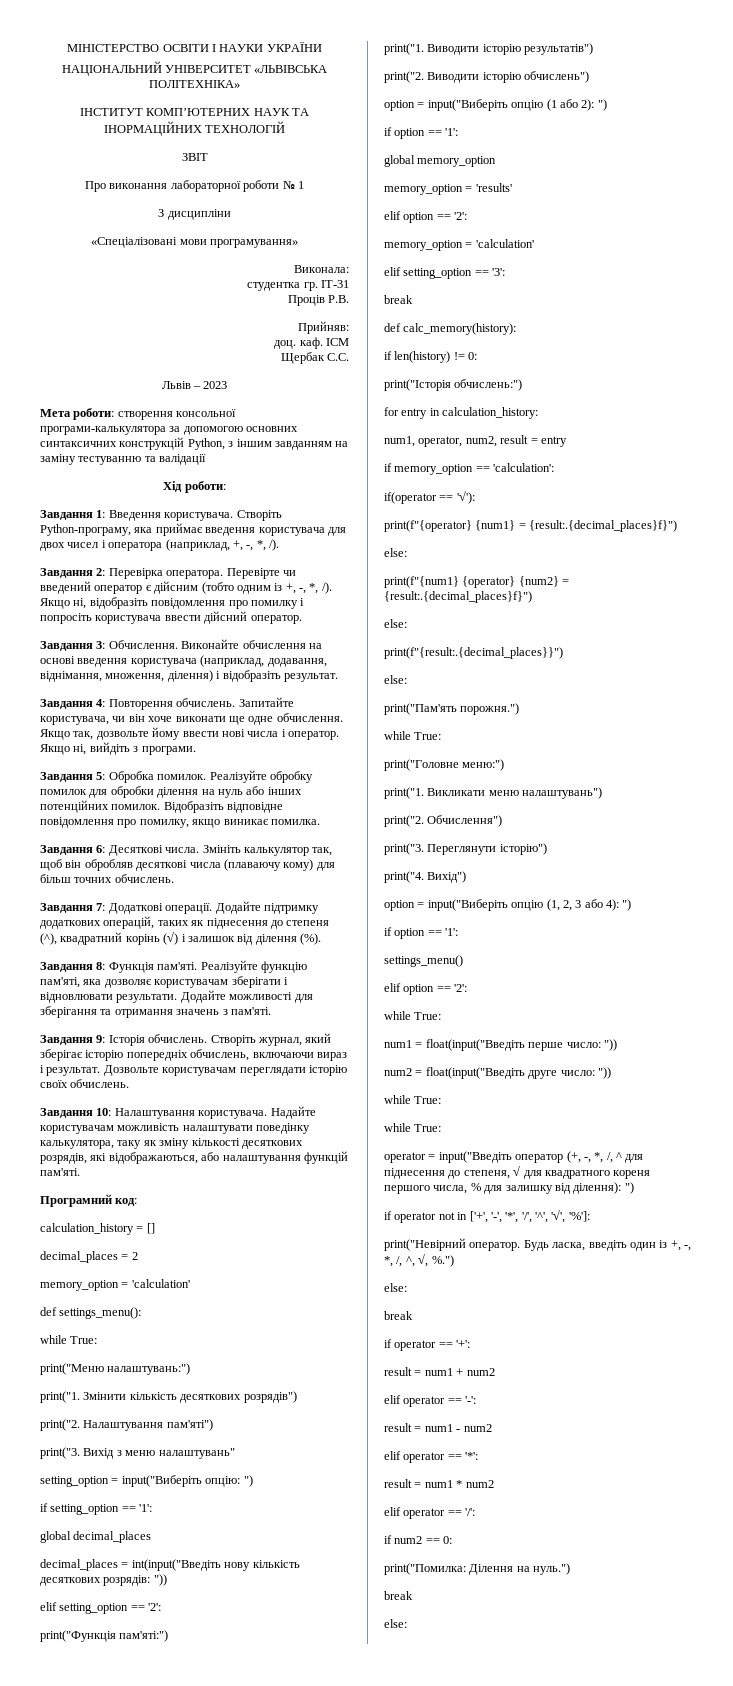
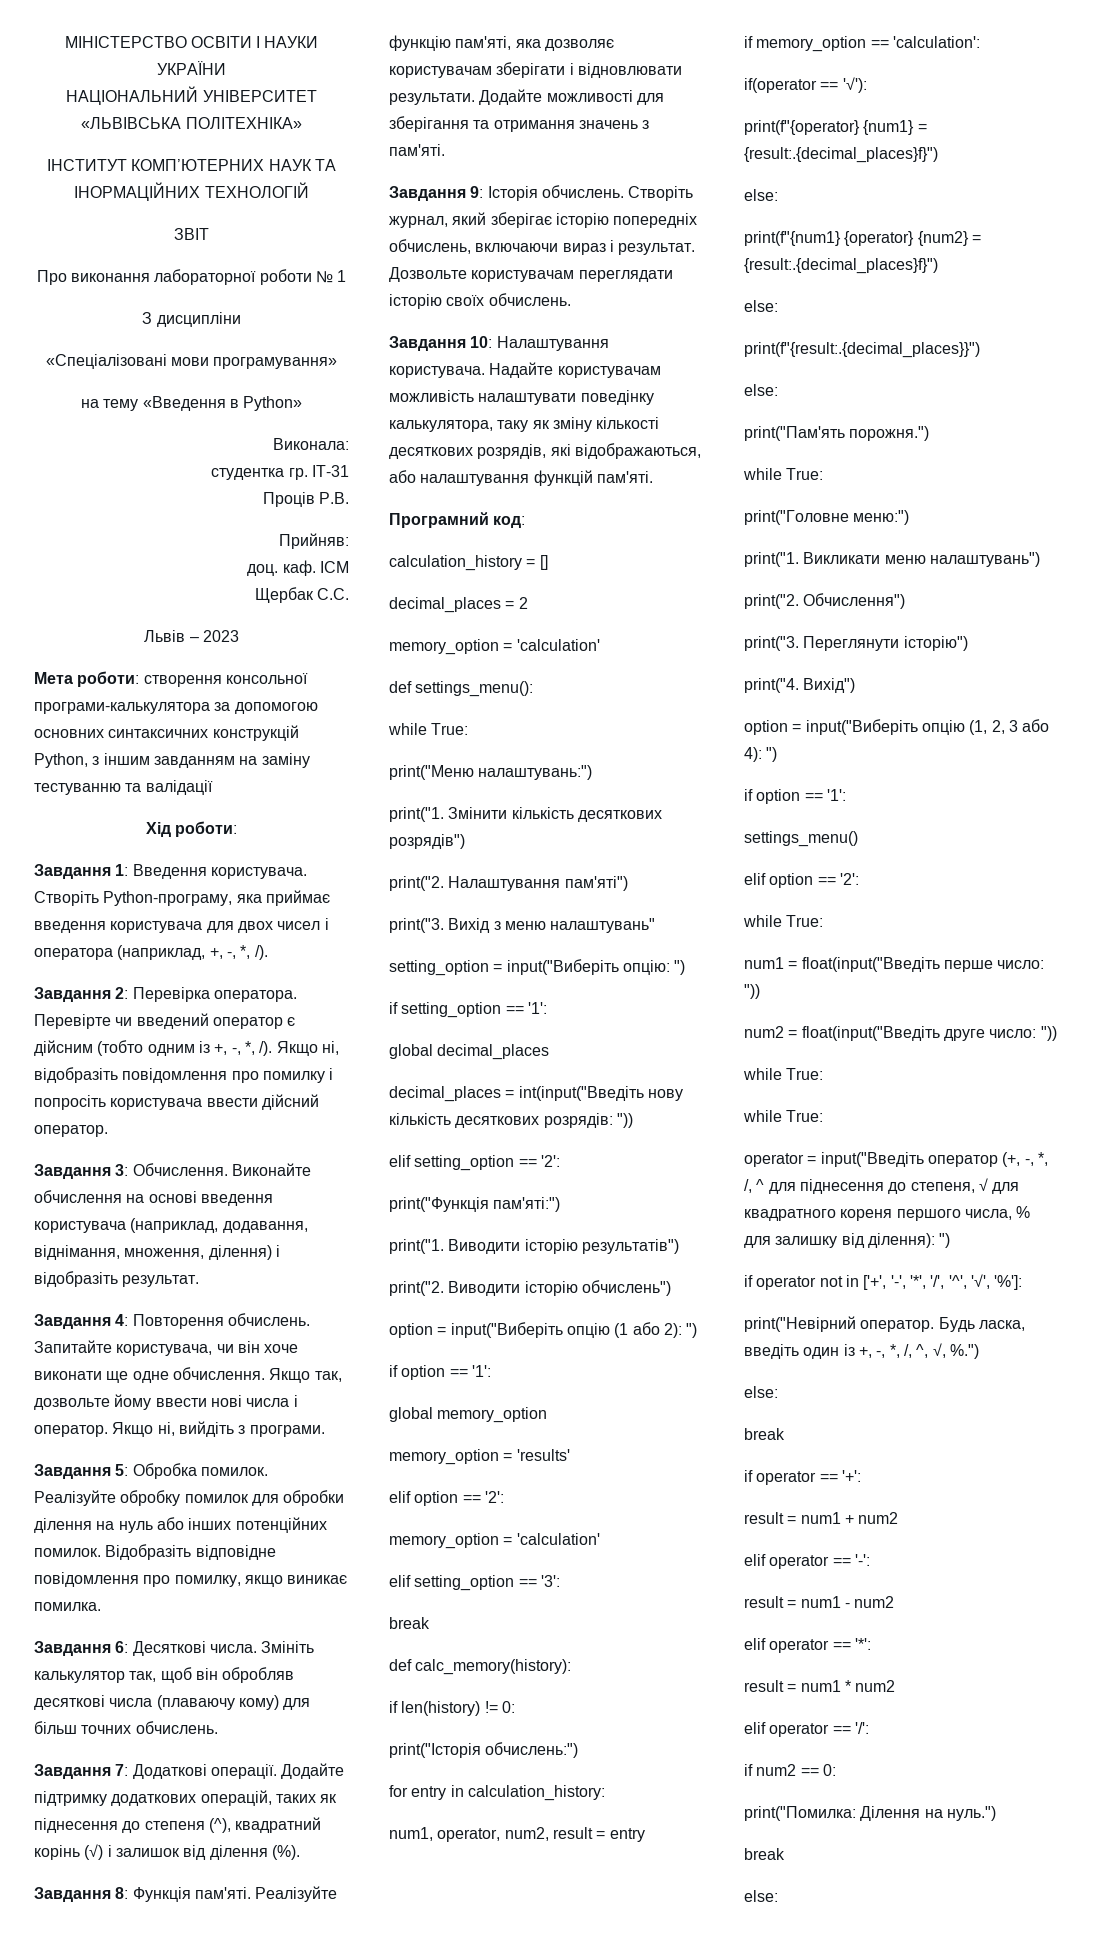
(298, 243) none -> [80,396,303,411] // на тему «Введення в Python»

